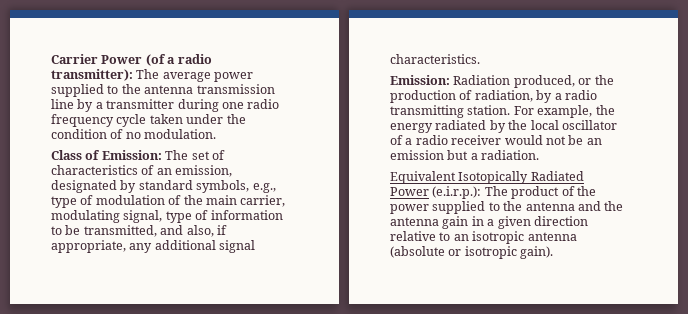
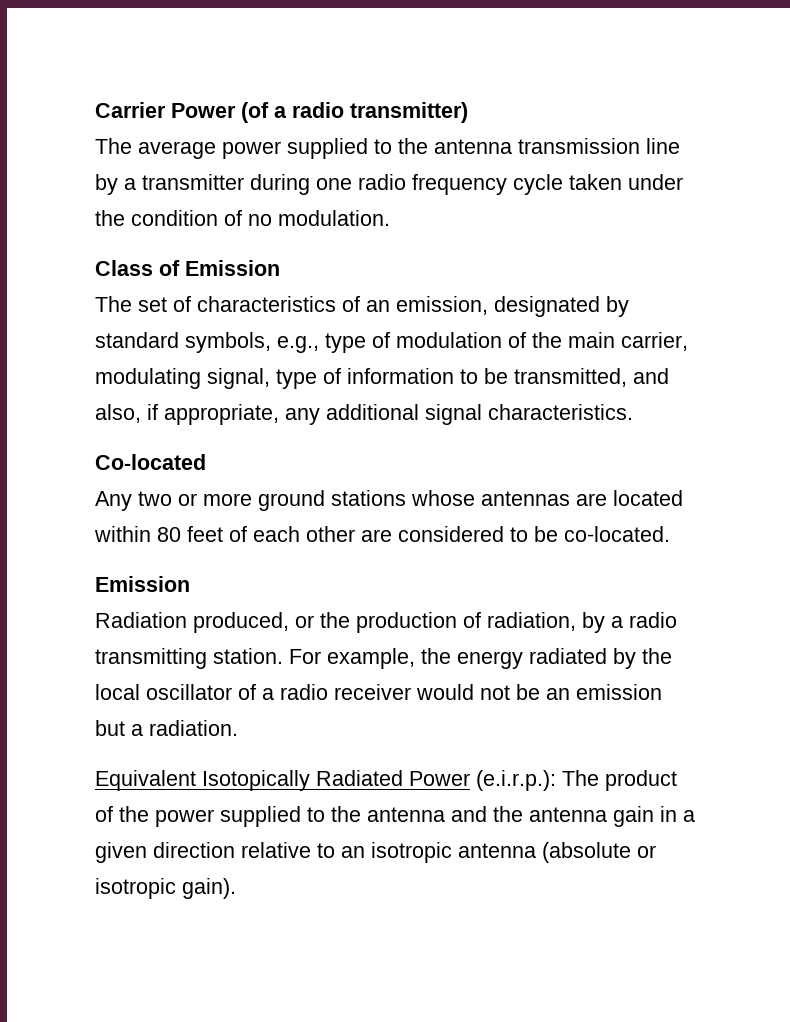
[51,69,133,81] transmitter): -> [350,102,468,123] transmitter) //
[101,150,162,160] Emission: -> [185,260,280,276] Emission //
[390,75,450,85] Emission: -> [95,454,206,470] [95,490,683,511] [94,526,670,542] [95,576,190,592] Co-located // Any two or more ground stations whose antennas are located within 80 feet of each other are considered to be co-located. // Emission //

